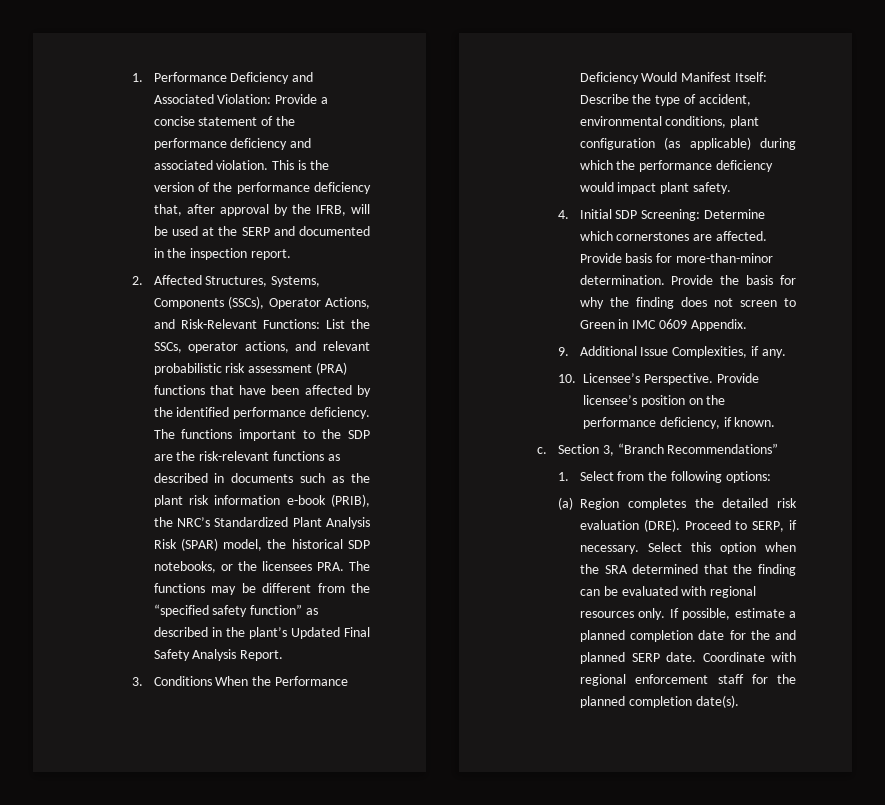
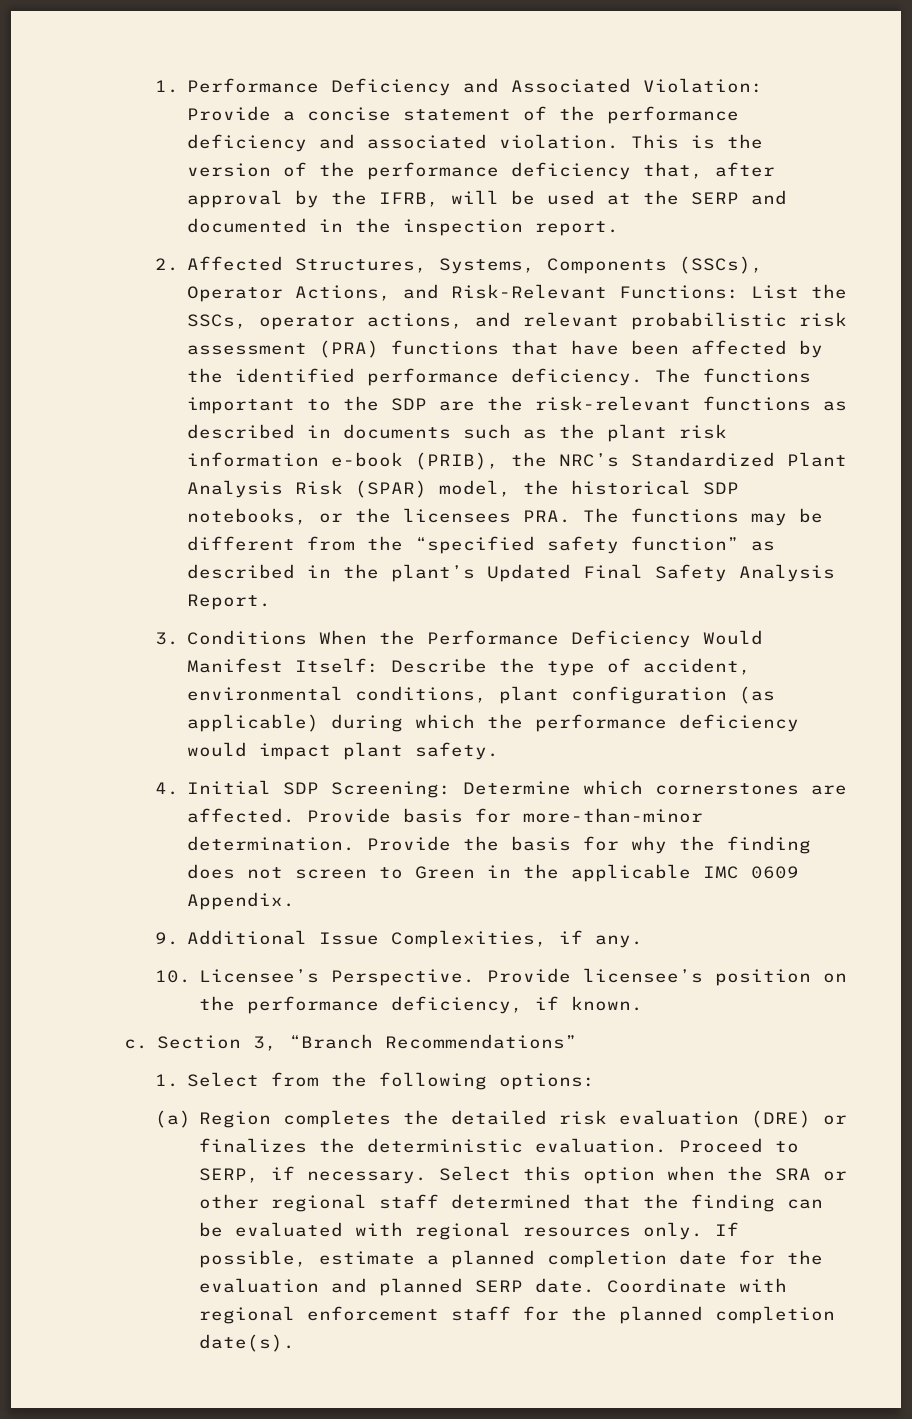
(629, 324) none -> [522,864,691,882] the applicable
[643,519,680,532] (DRE). -> [750,1110,847,1128] [198,1138,667,1153] (DRE) or finalizes the deterministic evaluation.
(628, 569) none -> [822,1171,847,1181] [198,1194,439,1212] or other regional staff
(770, 635) none -> [198,1278,319,1293] evaluation

